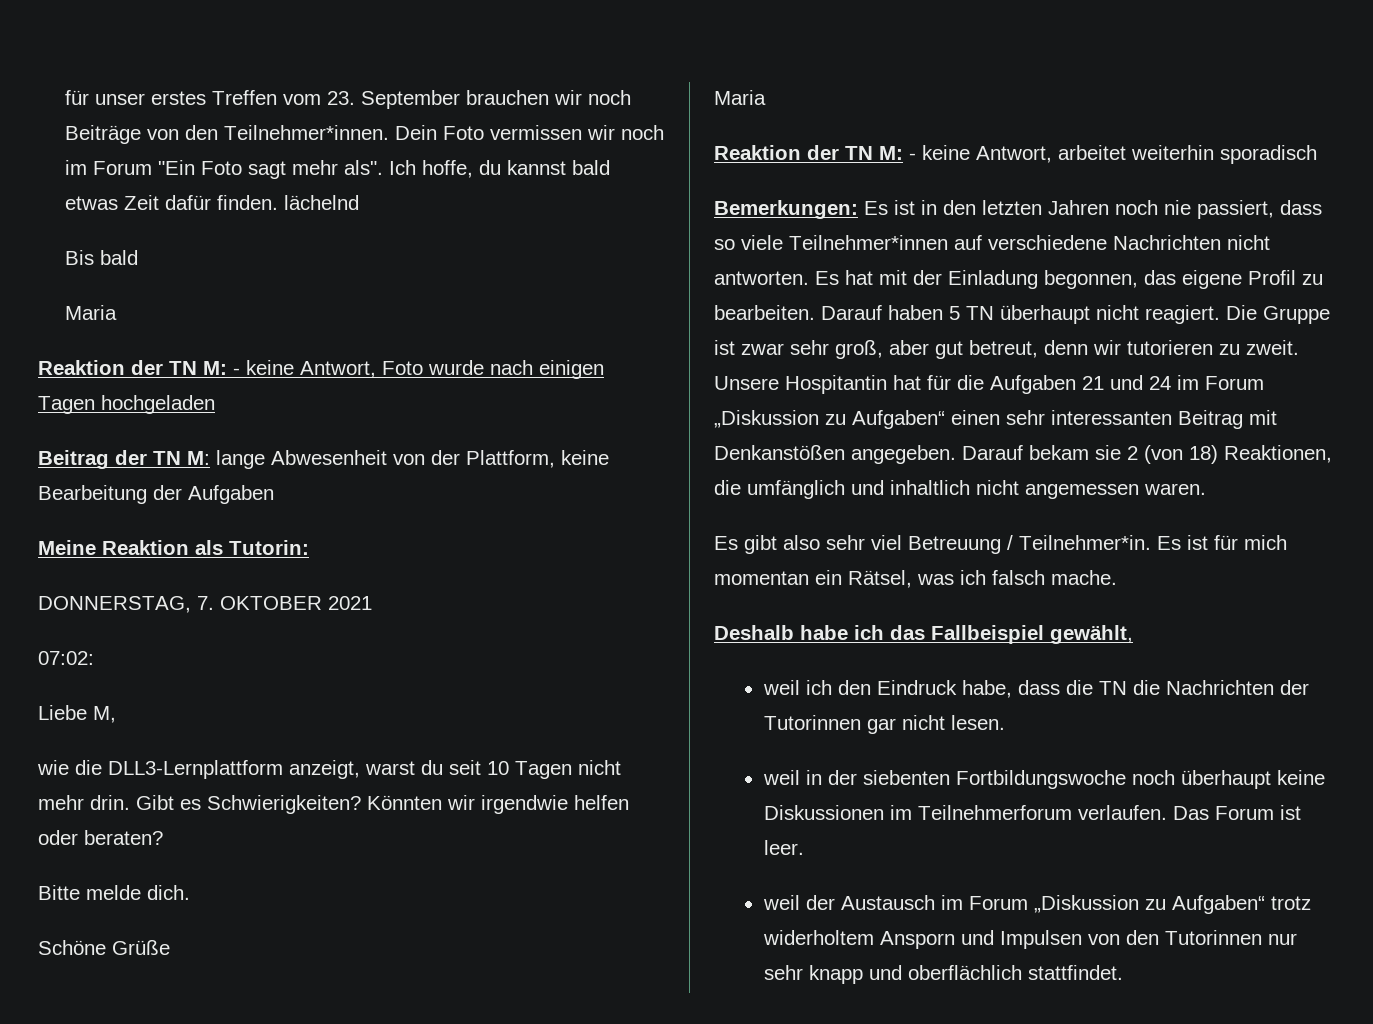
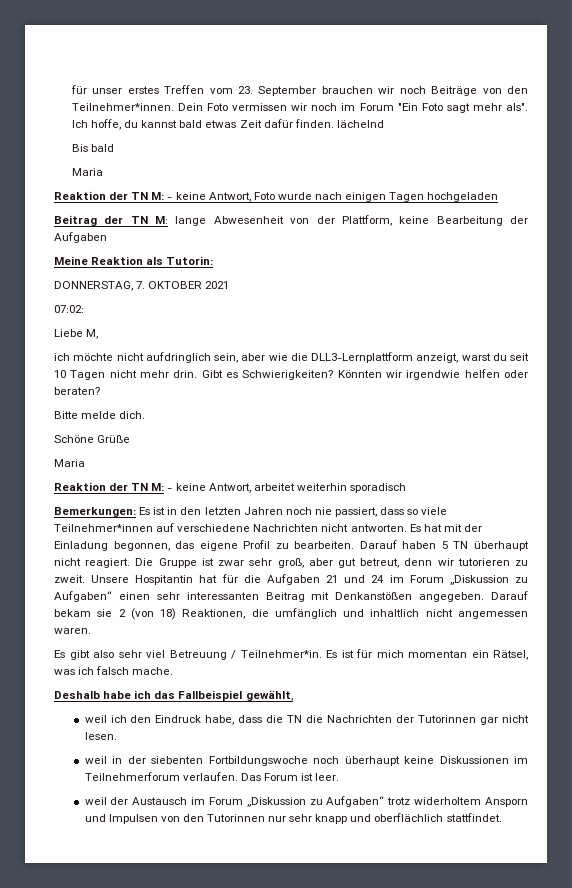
(116, 714) none -> [54,352,266,363] ich möchte nicht aufdringlich sein, aber

